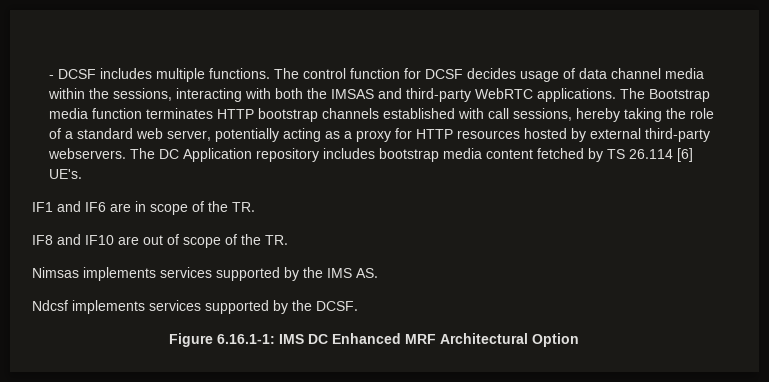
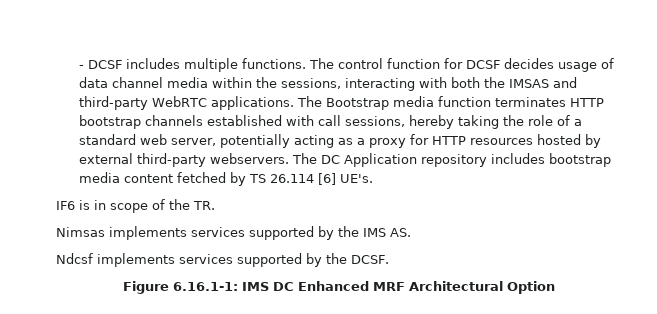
[32,201,131,212] IF1 and IF6 are -> [56,200,90,210] IF6 is
[32,234,288,248] // IF8 and IF10 are out of scope of the TR. -> (215, 205) none

